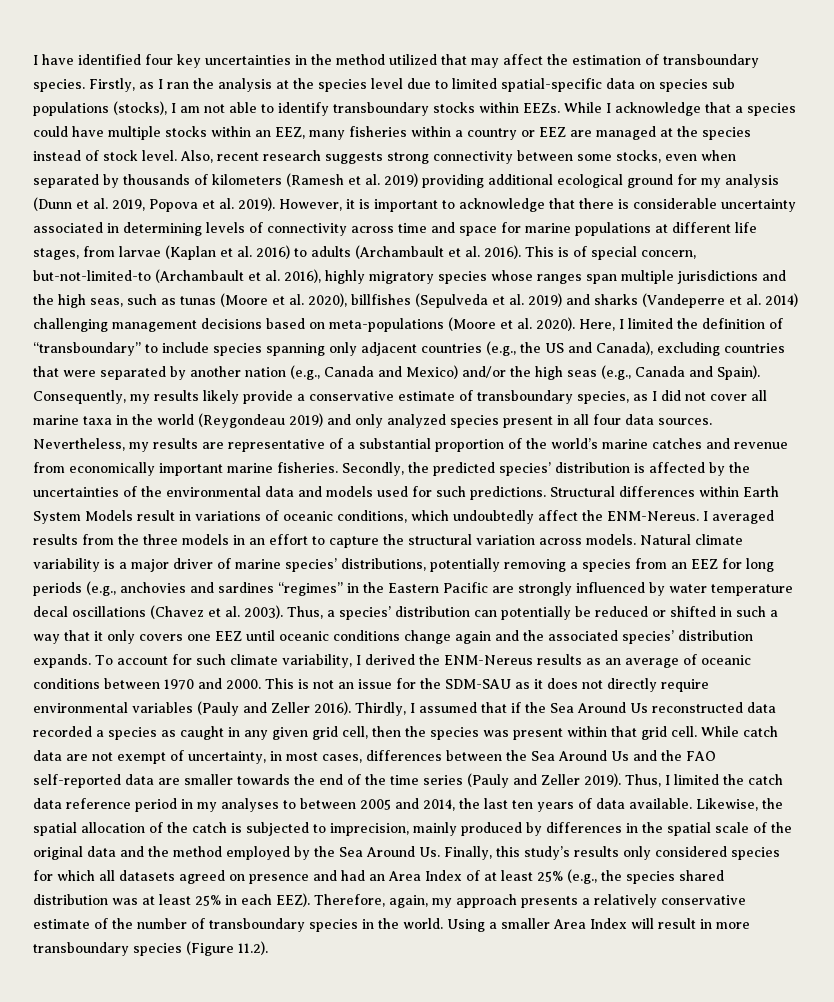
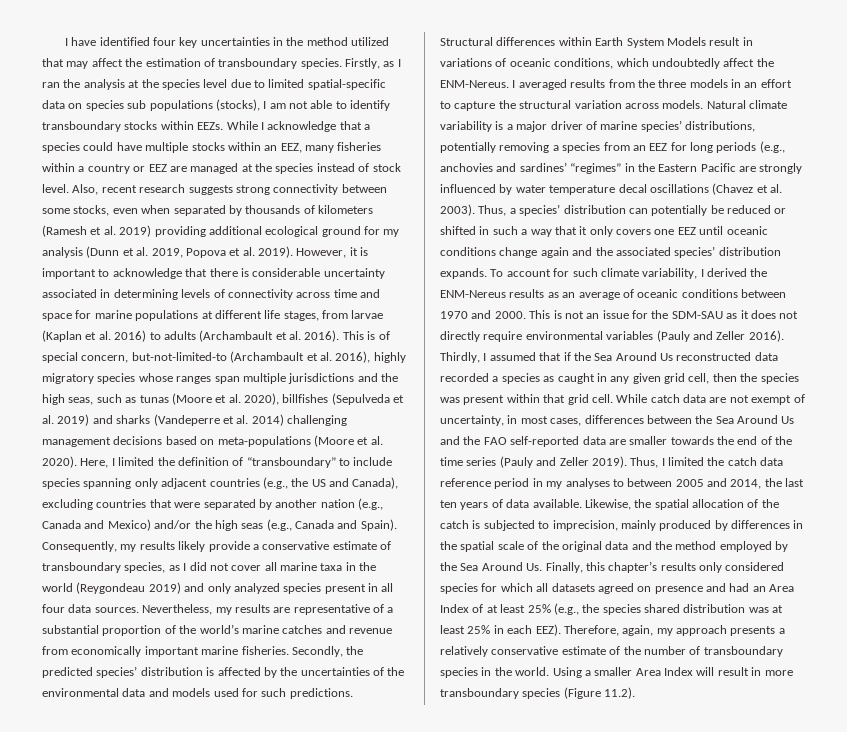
[218,582,274,593] sardines -> [519,162,567,172] sardines’
[524,846,570,860] study’s -> [608,561,658,573] chapter’s

